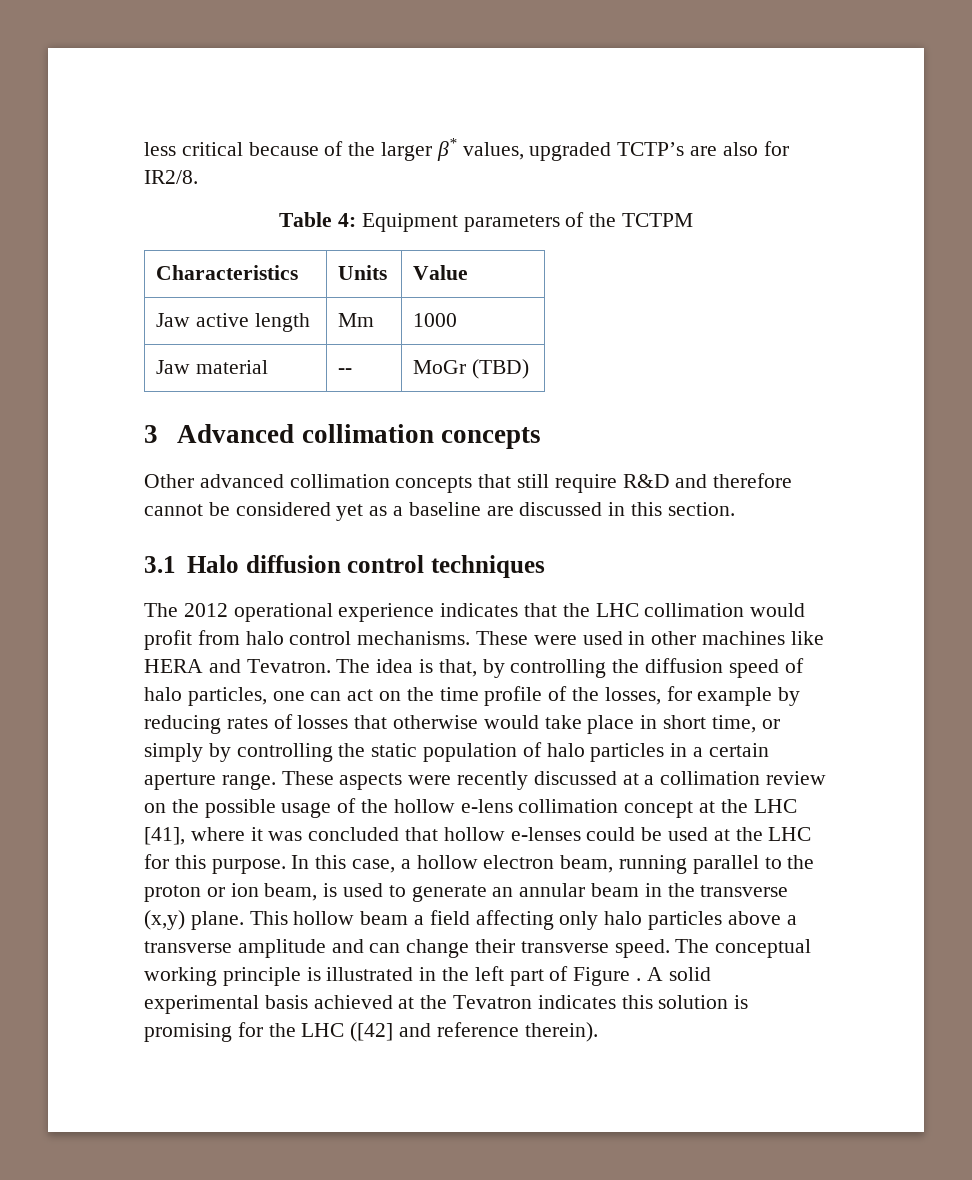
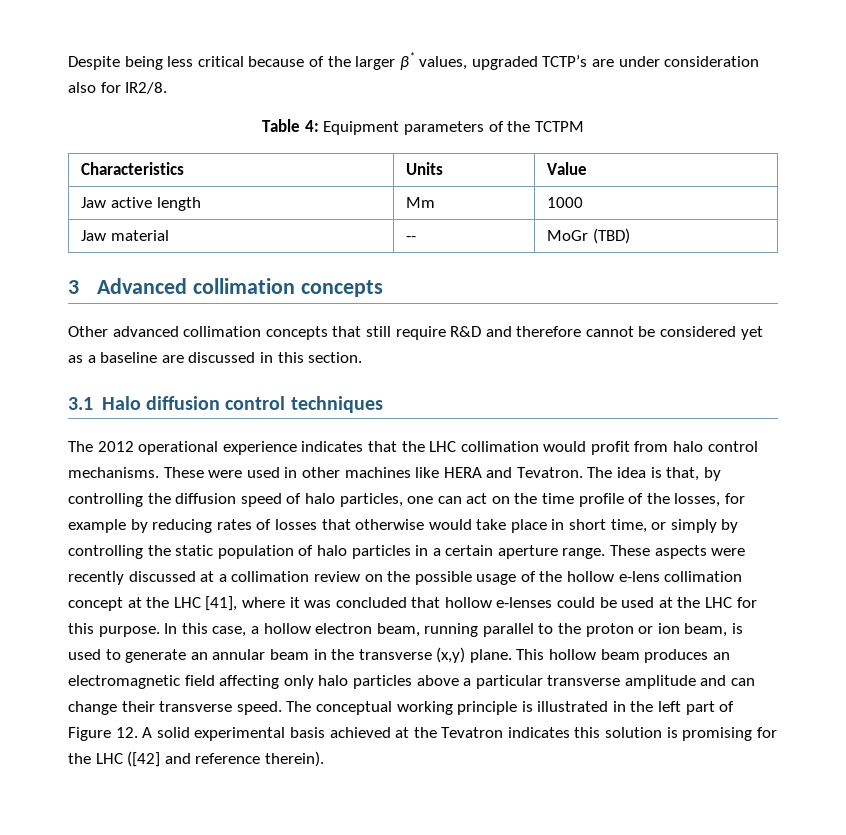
(144, 149) none -> [68,56,163,70] Despite being
(718, 151) none -> [618,56,760,67] under consideration
[414,915,425,925] a -> [644,649,730,663] [68,675,180,689] produces an electromagnetic
(797, 920) none -> [475,675,543,689] particular
[636,978,642,981] . -> [115,727,138,738] 12.

